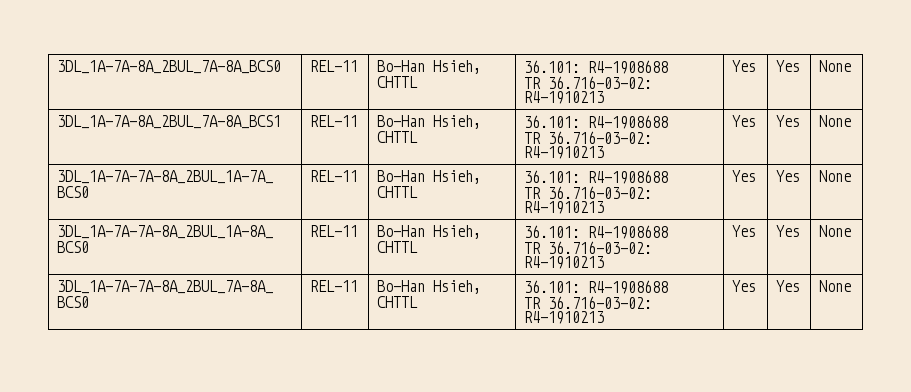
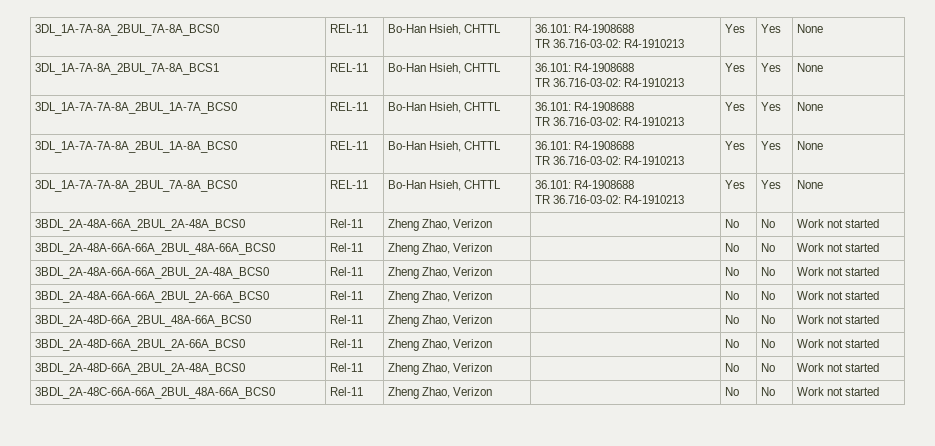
(852, 286) none -> [34,219,245,231] [329,219,363,228] [387,219,492,231] [724,219,739,228] [760,219,775,228] [796,219,879,228] [34,243,275,255] [329,243,363,252] [387,243,492,255] [724,243,739,252] [760,243,775,252] [796,243,879,252] [34,267,269,279] [329,267,363,276] [387,267,492,279] [724,267,739,276] [760,267,775,276] [796,267,879,276] [34,291,269,303] [329,291,363,300] [387,291,492,303] [724,291,739,300] [760,291,775,300] [796,291,879,300] [34,315,251,327] [329,315,363,324] [387,315,492,327] [724,315,739,324] [760,315,775,324] [796,315,879,324] [34,339,245,351] [329,339,363,348] [387,339,492,351] [724,339,739,348] [760,339,775,348] [796,339,879,348] [34,363,245,375] [329,363,363,372] [387,363,492,375] [724,363,739,372] [760,363,775,372] [796,363,879,372] [34,387,275,399] [329,387,363,396] [387,387,492,399] [724,387,739,396] [760,387,775,396] [796,387,879,396] // 3BDL_2A-48A-66A_2BUL_2A-48A_BCS0 | Rel-11 | Zheng Zhao, Verizon | | No | No | Work not started // 3BDL_2A-48A-66A-66A_2BUL_48A-66A_BCS0 | Rel-11 | Zheng Zhao, Verizon | | No | No | Work not started // 3BDL_2A-48A-66A-66A_2BUL_2A-48A_BCS0 | Rel-11 | Zheng Zhao, Verizon | | No | No | Work not started // 3BDL_2A-48A-66A-66A_2BUL_2A-66A_BCS0 | Rel-11 | Zheng Zhao, Verizon | | No | No | Work not started // 3BDL_2A-48D-66A_2BUL_48A-66A_BCS0 | Rel-11 | Zheng Zhao, Verizon | | No | No | Work not started // 3BDL_2A-48D-66A_2BUL_2A-66A_BCS0 | Rel-11 | Zheng Zhao, Verizon | | No | No | Work not started // 3BDL_2A-48D-66A_2BUL_2A-48A_BCS0 | Rel-11 | Zheng Zhao, Verizon | | No | No | Work not started // 3BDL_2A-48C-66A-66A_2BUL_48A-66A_BCS0 | Rel-11 | Zheng Zhao, Verizon | | No | No | Work not started

